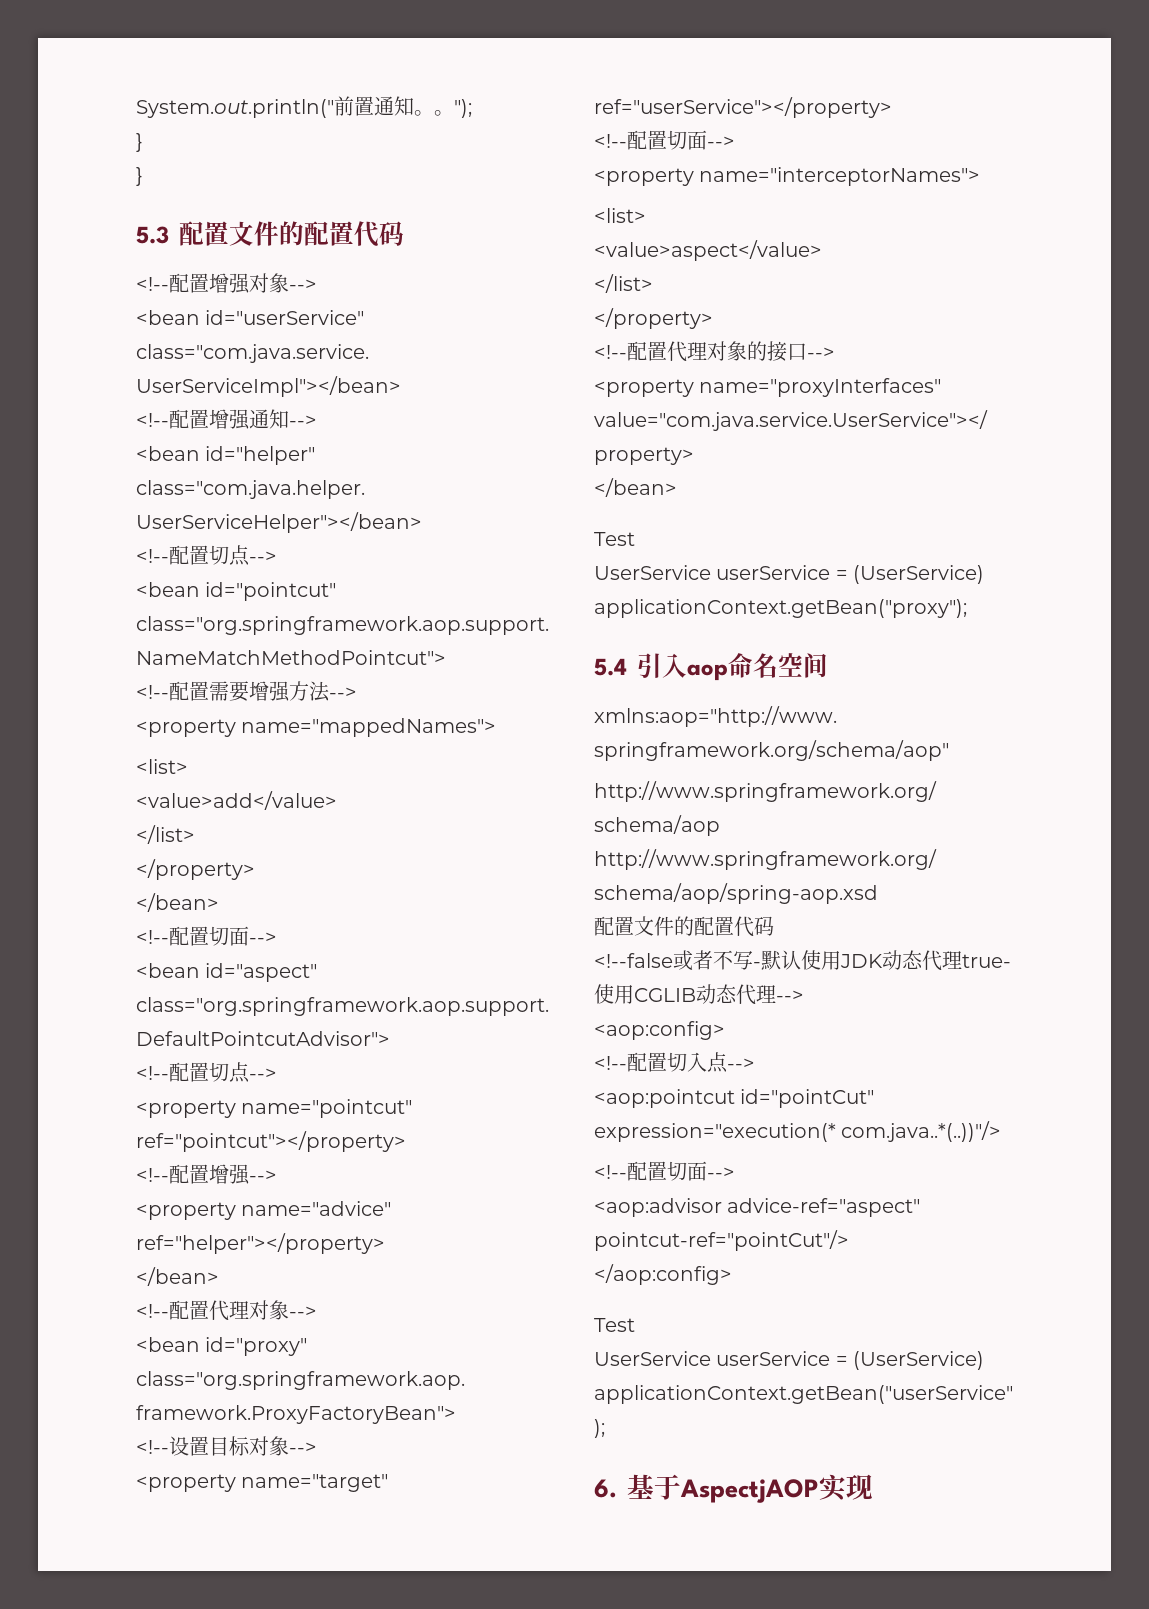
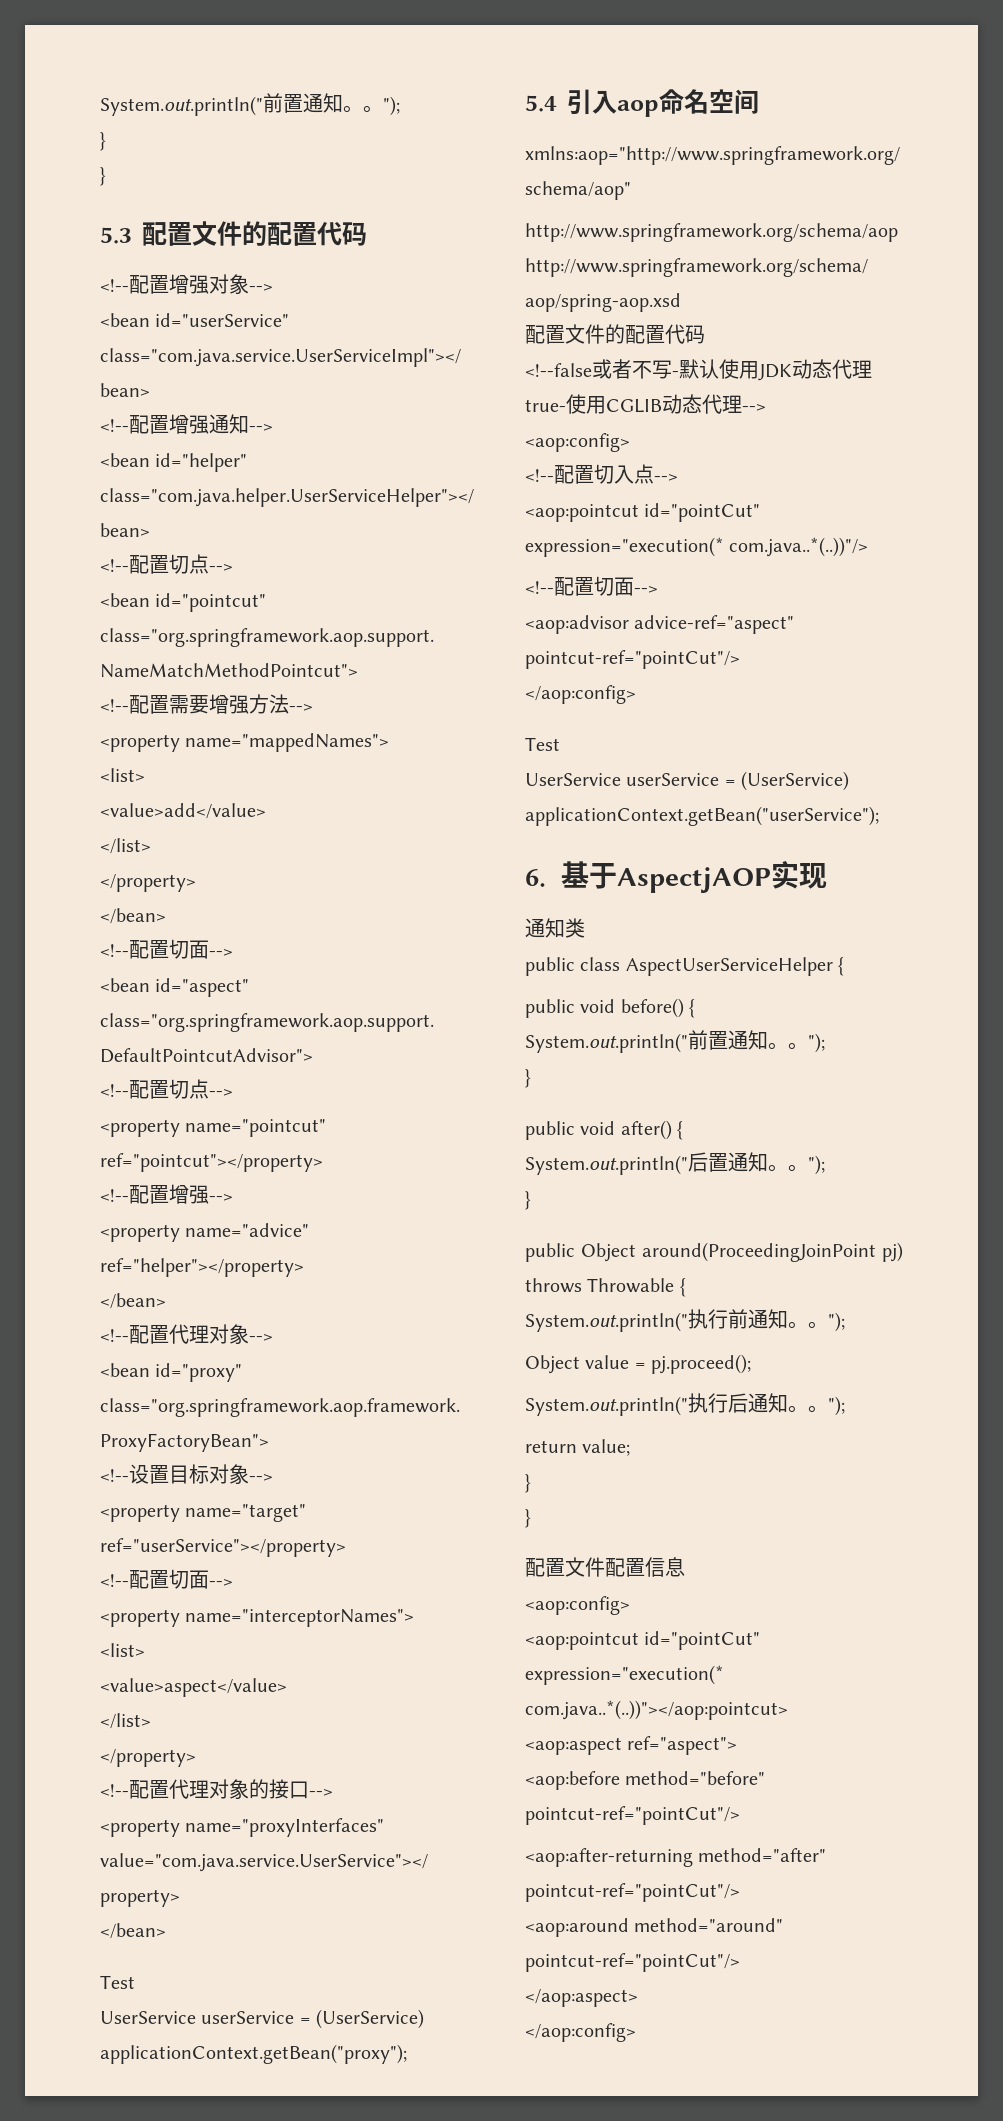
(873, 1487) none -> [525,918,585,938] [525,957,845,976] [525,998,696,1018] [525,1030,825,1053] [525,1069,531,1088] [525,1120,684,1140] [525,1152,825,1175] [525,1191,531,1210] [525,1242,903,1262] [525,1278,686,1297] [525,1309,845,1332] [525,1354,752,1374] [525,1393,845,1416] [525,1439,631,1456] [525,1474,531,1493] [525,1509,531,1528] [525,1557,685,1577] [525,1596,630,1615] [525,1631,761,1650] [525,1665,724,1685] [525,1700,788,1720] [525,1736,738,1755] [525,1771,766,1790] [525,1806,740,1825] [525,1848,827,1867] [525,1883,740,1902] [525,1918,784,1937] [525,1953,740,1972] [525,1989,638,2007] [525,2023,636,2042] // 通知类 // public class AspectUserServiceHelper { // public void before() { // System.out.println("前置通知。。"); // } // public void after() { // System.out.println("后置通知。。"); // } // public Object around(ProceedingJoinPoint pj) throws Throwable { // System.out.println("执行前通知。。"); // Object value = pj.proceed(); // System.out.println("执行后通知。。"); // return value; // } // } // 配置文件配置信息 // <aop:config> // <aop:pointcut id="pointCut" expression="execution(* com.java..*(..))"></aop:pointcut> // <aop:aspect ref="aspect"> // <aop:before method="before" pointcut-ref="pointCut"/> // <aop:after-returning method="after" pointcut-ref="pointCut"/> // <aop:around method="around" pointcut-ref="pointCut"/> // </aop:aspect> // </aop:config>

